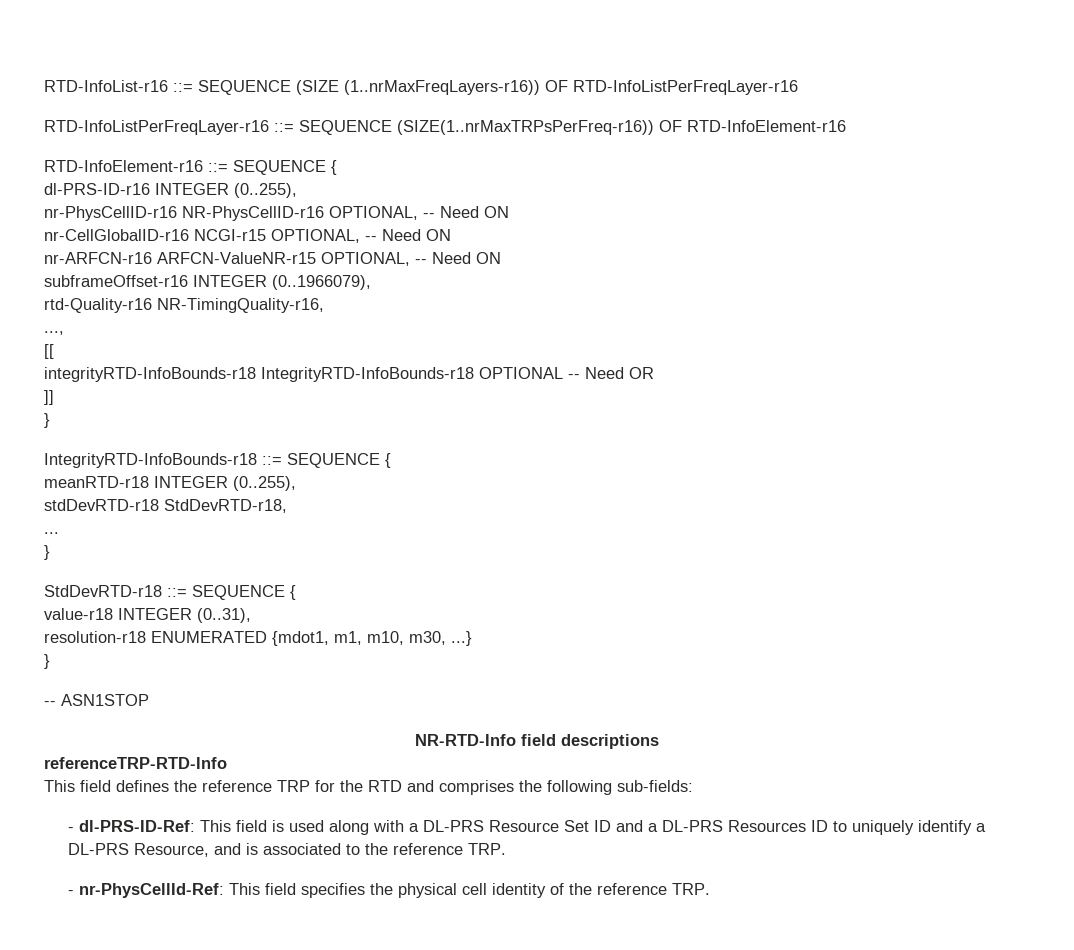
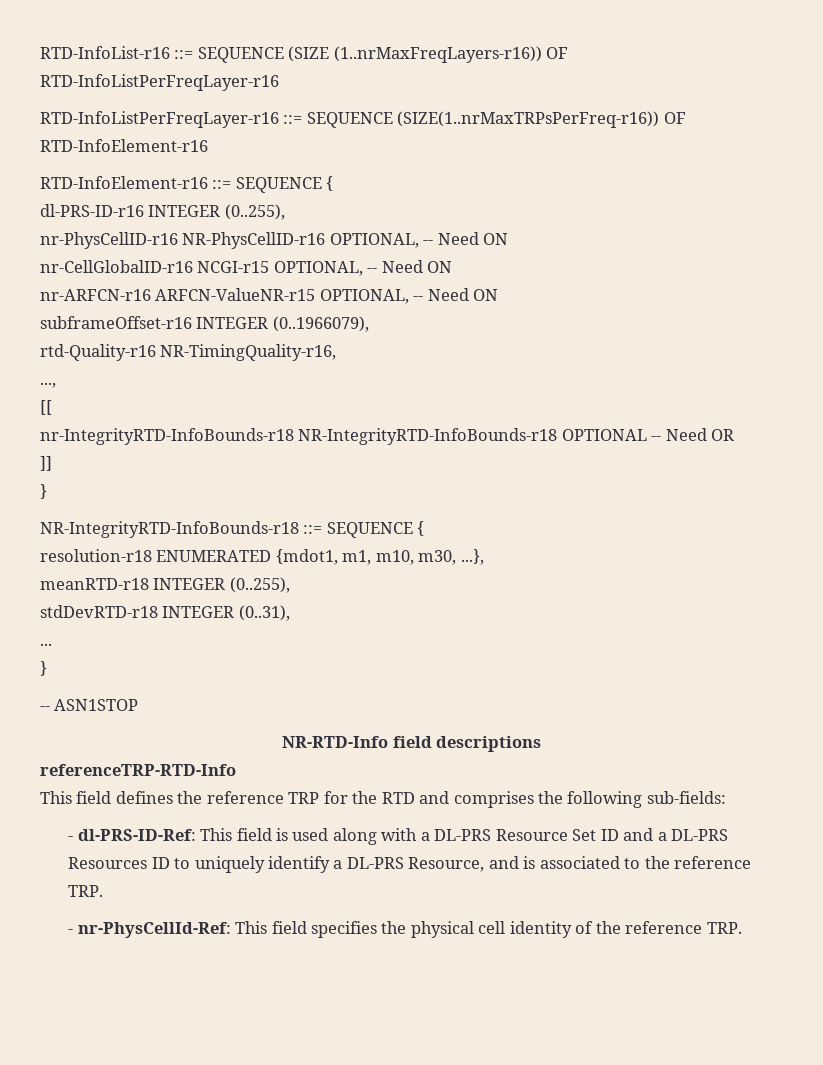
[44,367,474,382] integrityRTD-InfoBounds-r18 IntegrityRTD-InfoBounds-r18 -> [40,428,558,445] nr-IntegrityRTD-InfoBounds-r18 NR-IntegrityRTD-InfoBounds-r18
[44,453,391,468] [44,476,296,491] [44,499,287,513] [44,532,59,534] [44,545,50,560] [44,585,296,600] [44,608,251,623] IntegrityRTD-InfoBounds-r18 ::= SEQUENCE { // meanRTD-r18 INTEGER (0..255), // stdDevRTD-r18 StdDevRTD-r18, // ... // } // StdDevRTD-r18 ::= SEQUENCE { // value-r18 INTEGER (0..31), -> [40,521,425,538] NR-IntegrityRTD-InfoBounds-r18 ::= SEQUENCE {
[451,631,472,646] ...} -> [460,549,484,565] [40,577,290,593] [40,605,290,621] [40,643,52,646] ...}, // meanRTD-r18 INTEGER (0..255), // stdDevRTD-r18 INTEGER (0..31), // ...

